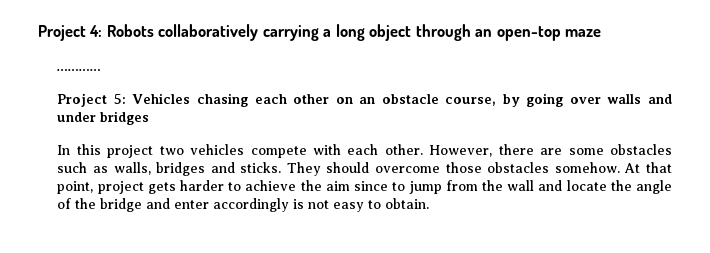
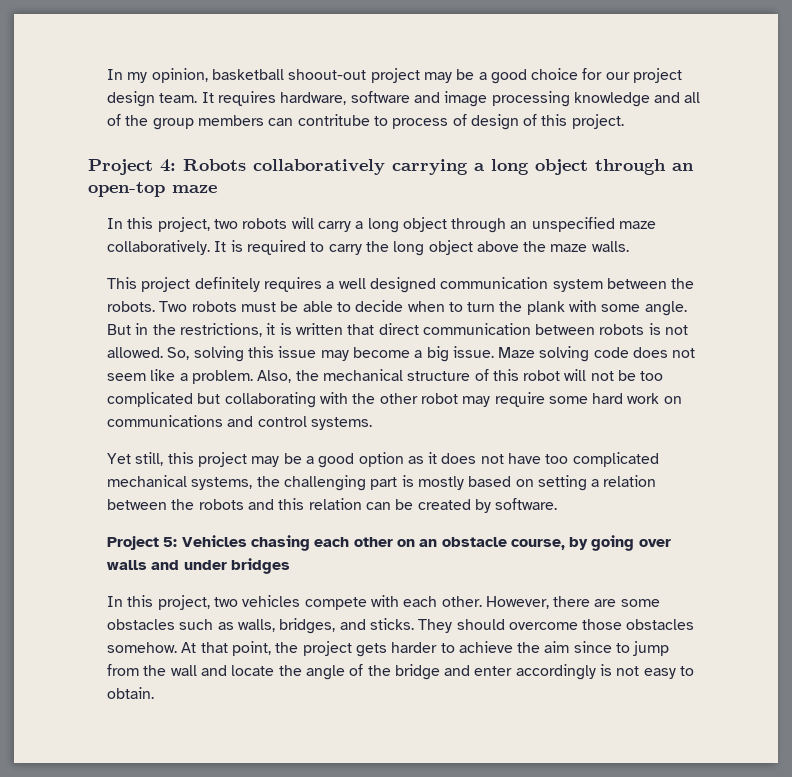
(38, 33) none -> [106,68,683,84] [106,91,701,107] [106,114,624,130] In my opinion, basketball shoout-out project may be a good choice for our project design team. It requires hardware, software and image processing knowledge and all of the group members can contritube to process of design of this project. //
[57,69,102,71] ………… -> [106,217,657,233] [106,240,629,256] [106,277,695,293] [106,300,687,316] [106,323,689,337] [106,346,696,362] [106,369,664,384] [106,392,682,408] [106,415,372,430] [106,452,659,468] [106,475,657,491] [106,498,558,513] In this project, two robots will carry a long object through an unspecified maze collaboratively. It is required to carry the long object above the maze walls. // This project definitely requires a well designed communication system between the robots. Two robots must be able to decide when to turn the plank with some angle. But in the restrictions, it is written that direct communication between robots is not allowed. So, solving this issue may become a big issue. Maze solving code does not seem like a problem. Also, the mechanical structure of this robot will not be too complicated but collaborating with the other robot may require some hard work on communications and control systems. // Yet still, this project may be a good option as it does not have too complicated mechanical systems, the challenging part is mostly based on setting a relation between the robots and this relation can be created by software.
[107,145,154,158] project -> [157,595,210,610] project,
[156,162,206,176] bridges -> [279,618,336,634] bridges,
(94, 187) none -> [275,642,299,653] the

